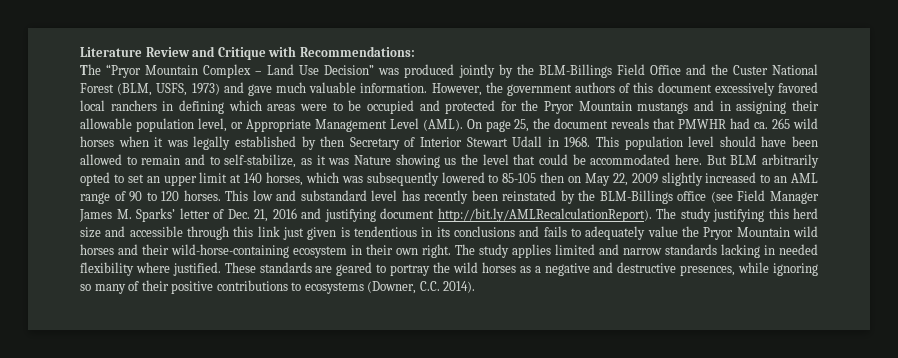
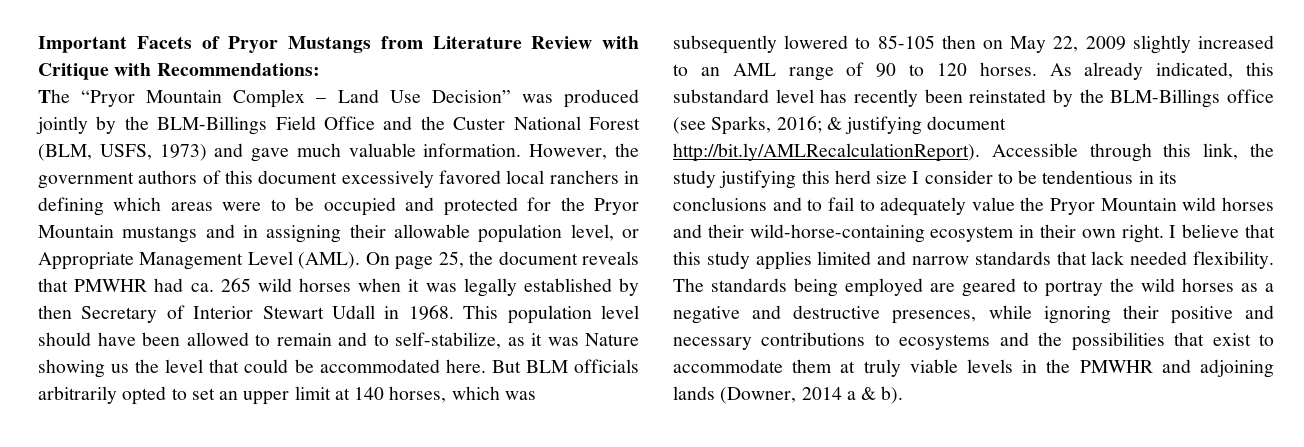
(80, 52) none -> [38,36,423,53] Important Facets of Pryor Mustangs from
[192,46,216,57] and -> [602,36,639,49] with
(758, 160) none -> [574,359,640,373] officials
[225,190,297,201] This low and -> [1049,62,1274,80] As already indicated, this
[737,190,819,204] [79,208,676,222] Field Manager James M. Sparks’ letter of Dec. 21, 2016 and justifying document http://bit.ly/AMLRecalculationReport). The -> [711,116,1007,135] [673,143,1274,162] Sparks, 2016; & justifying document http://bit.ly/AMLRecalculationReport). Accessible through this link, the
[105,226,350,240] and accessible through this link just given is -> [912,170,1038,184] I consider to be
[543,226,567,237] fails -> [807,197,854,211] to fail
[455,244,475,255] The -> [1169,224,1275,238] [673,251,701,265] I believe that this
[721,244,818,258] [80,262,312,276] lacking in needed flexibility where justified. These standards -> [1056,251,1274,269] [673,278,923,297] that lack needed flexibility. The standards being employed
[80,280,476,294] so many of their positive contributions to ecosystems (Downer, C.C. 2014). -> [1122,305,1274,324] [673,332,1274,351] [673,359,1274,378] [673,386,904,404] their positive and necessary contributions to ecosystems and the possibilities that exist to accommodate them at truly viable levels in the PMWHR and adjoining lands (Downer, 2014 a & b).

